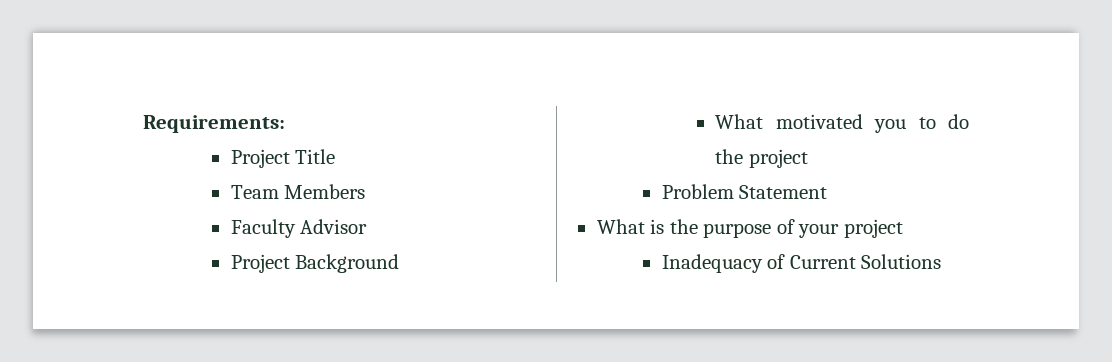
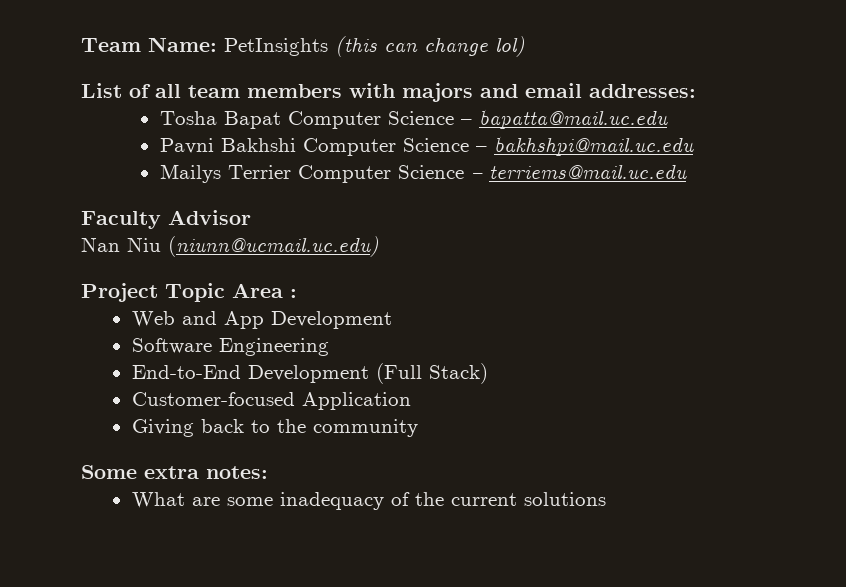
[143,115,285,133] [230,149,336,168] [230,184,366,199] [230,219,368,238] [230,254,400,273] [715,114,969,133] [715,149,808,168] [661,184,828,199] [596,219,903,238] [661,254,942,273] Requirements: // Project Title // Team Members // Faculty Advisor // Project Background // What motivated you to do the project // Problem Statement // What is the purpose of your project // Inadequacy of Current Solutions -> [81,36,525,57] [81,83,696,102] [159,109,668,129] [159,136,694,156] [159,164,687,183] [81,210,251,229] [81,236,379,257] [81,283,297,302] [131,311,392,329] [131,338,329,356] [131,363,488,384] [131,392,411,410] [131,419,418,437] [81,465,268,479] [131,492,606,510] Team Name: PetInsights (this can change lol) // List of all team members with majors and email addresses: // Tosha Bapat Computer Science – bapatta@mail.uc.edu // Pavni Bakhshi Computer Science – bakhshpi@mail.uc.edu // Mailys Terrier Computer Science – terriems@mail.uc.edu // Faculty Advisor // Nan Niu (niunn@ucmail.uc.edu) // Project Topic Area : // Web and App Development // Software Engineering // End-to-End Development (Full Stack) // Customer-focused Application // Giving back to the community // Some extra notes: // What are some inadequacy of the current solutions

